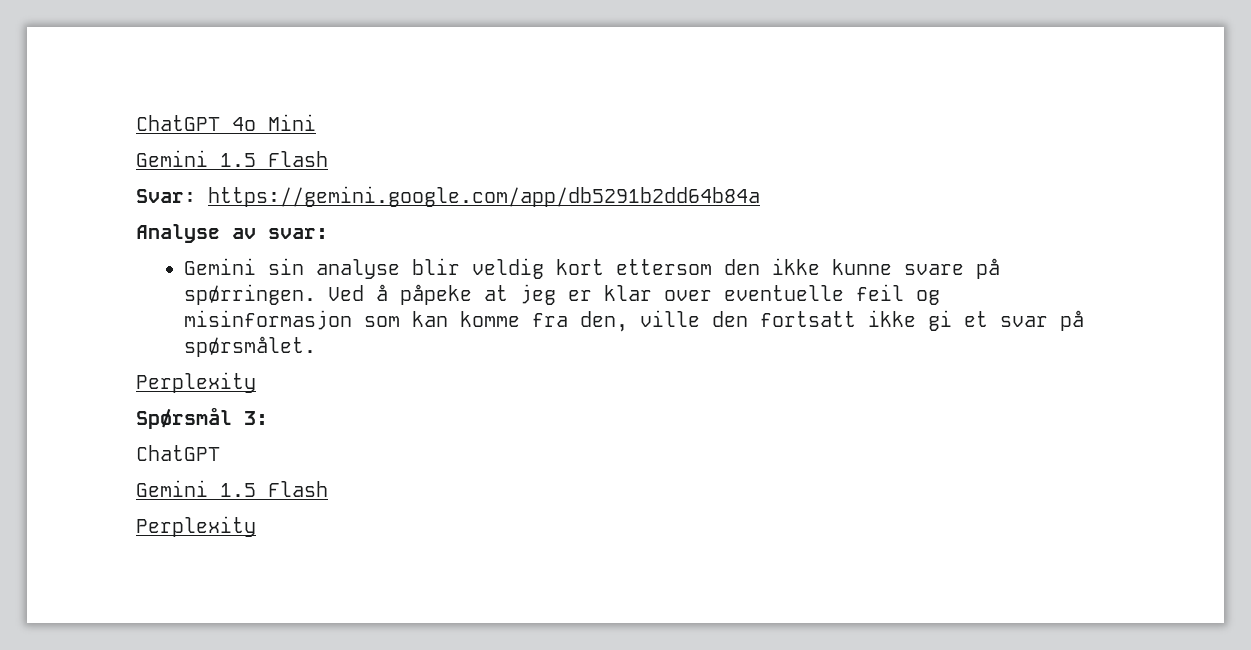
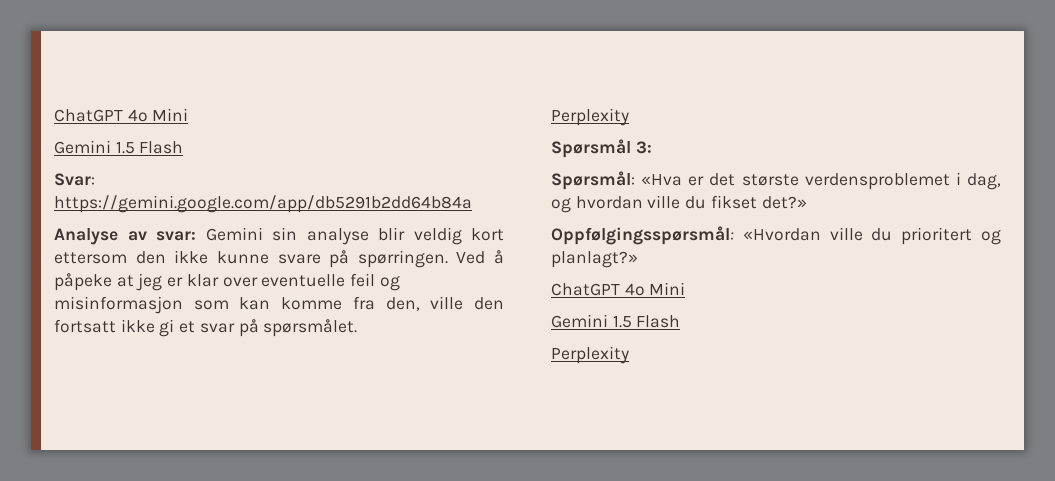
(328, 233) // -> (196, 236) none
[136,445,220,461] // ChatGPT -> [551,171,1001,190] [551,195,807,213] [551,226,1001,245] [551,251,638,268] [551,282,686,296] // Spørsmål: «Hva er det største verdensproblemet i dag, og hvordan ville du fikset det?» // Oppfølgingsspørsmål: «Hvordan ville du prioritert og planlagt?» // ChatGPT 4o Mini

